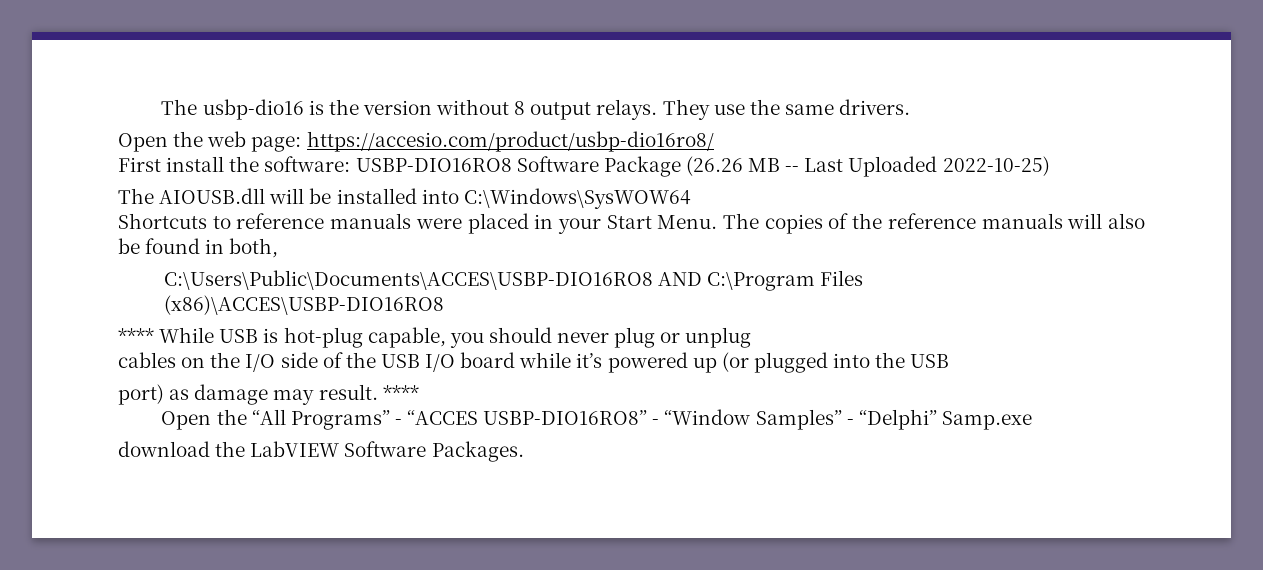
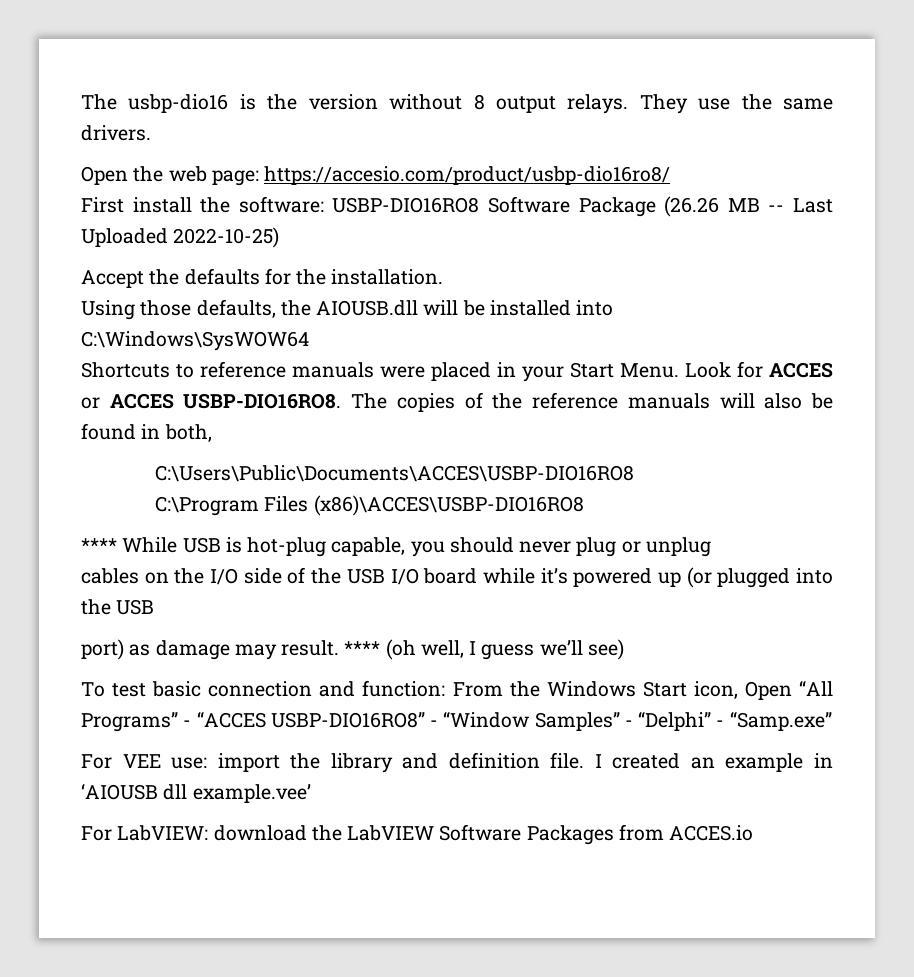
[118,188,154,204] The -> [81,268,444,288] [81,299,311,320] Accept the defaults for the installation. // Using those defaults, the
(718, 222) none -> [685,361,833,378] [81,393,342,409] Look for ACCES or ACCES USBP-DIO16RO8.
[657,272,702,286] AND -> (635, 473) //
[161,409,247,430] // Open the -> [385,639,624,660] [81,680,792,700] (oh well, I guess we’ll see) // To test basic connection and function: From the Windows Start icon, Open
[941,411,1032,430] Samp.exe // -> [716,711,832,731] [81,752,834,773] [81,783,311,803] [81,825,209,841] - “Samp.exe” // For VEE use: import the library and definition file. I created an example in ‘AIOUSB dll example.vee’ // For LabVIEW:
[431,441,524,462] Packages. -> [526,824,754,845] Packages from ACCES.io

